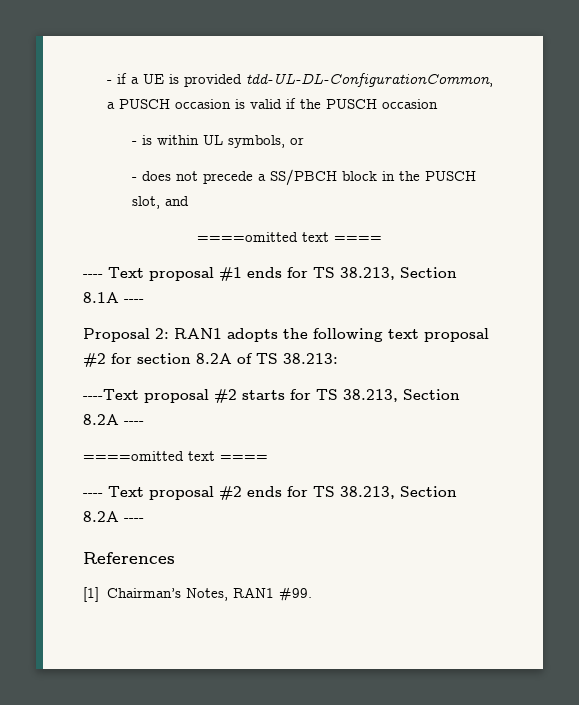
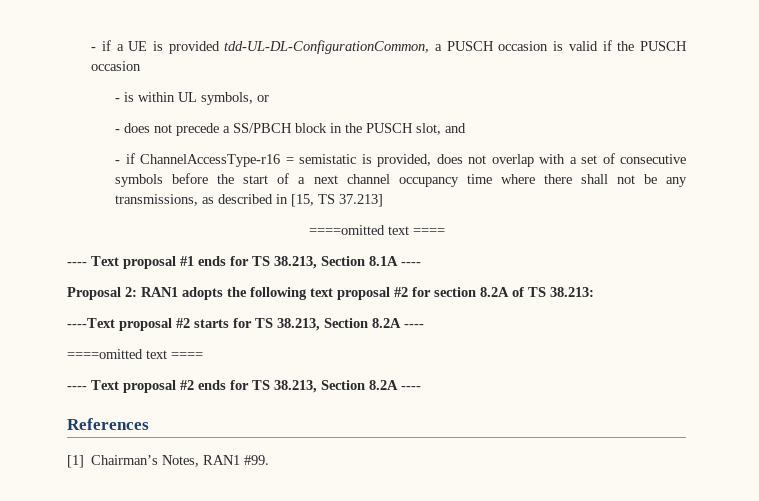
(189, 201) none -> [115,153,686,167] [115,173,688,187] [115,194,384,207] // - if ChannelAccessType-r16 = semistatic is provided, does not overlap with a set of consecutive symbols before the start of a next channel occupancy time where there shall not be any transmissions, as described in [15, TS 37.213]

